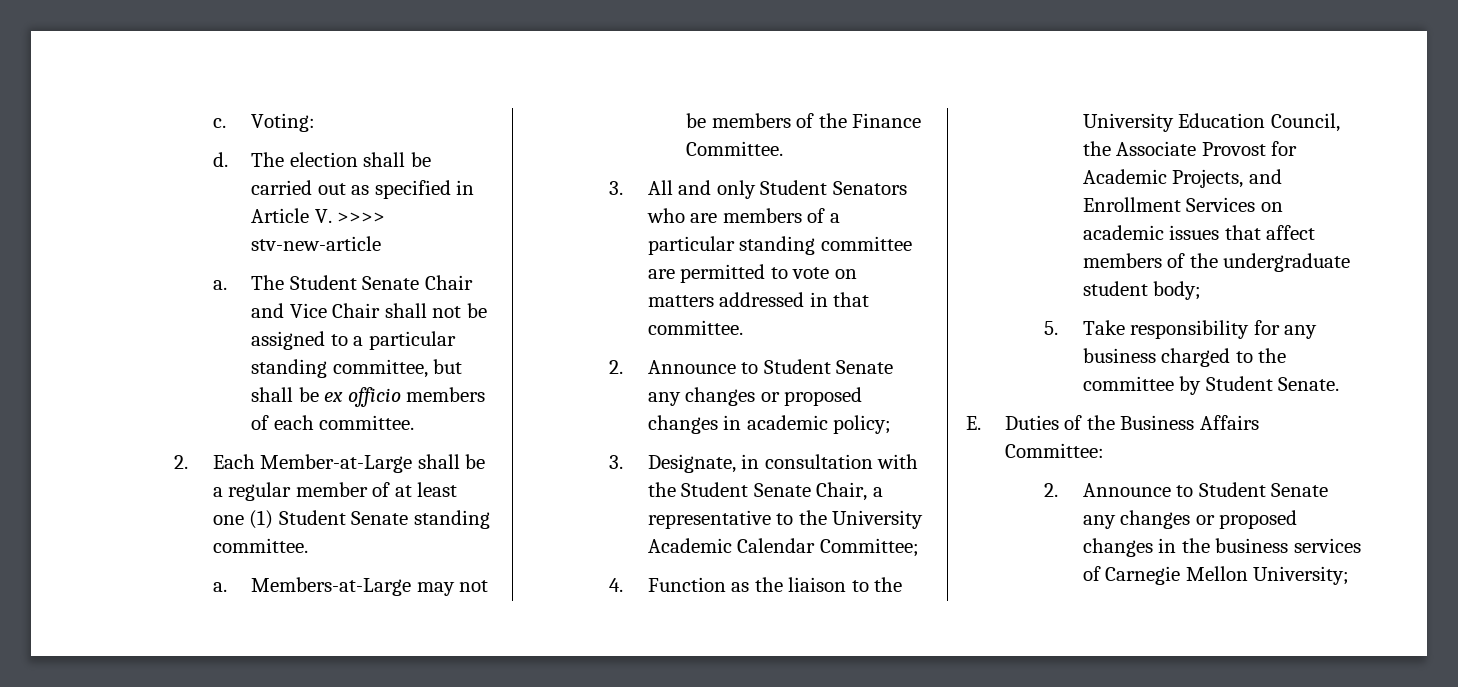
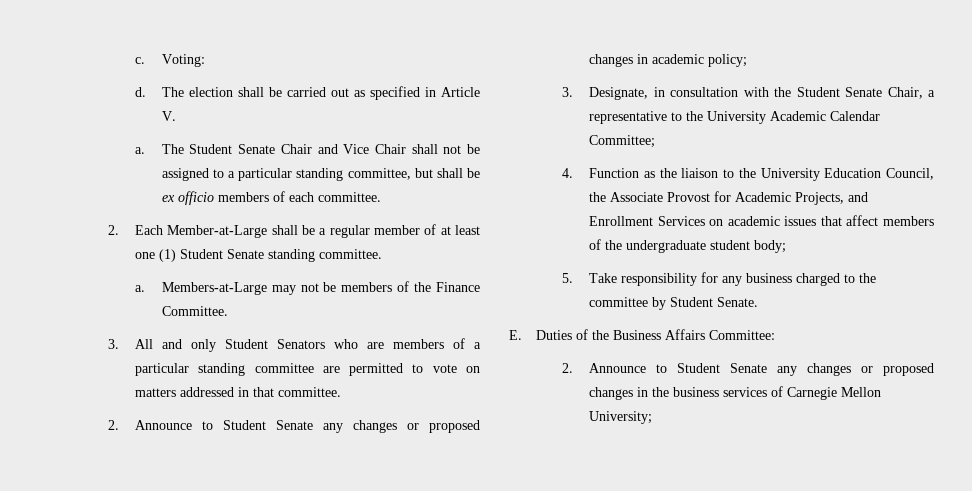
[337,212,386,223] [251,236,382,251] >>>> stv-new-article -> (176, 116) none

